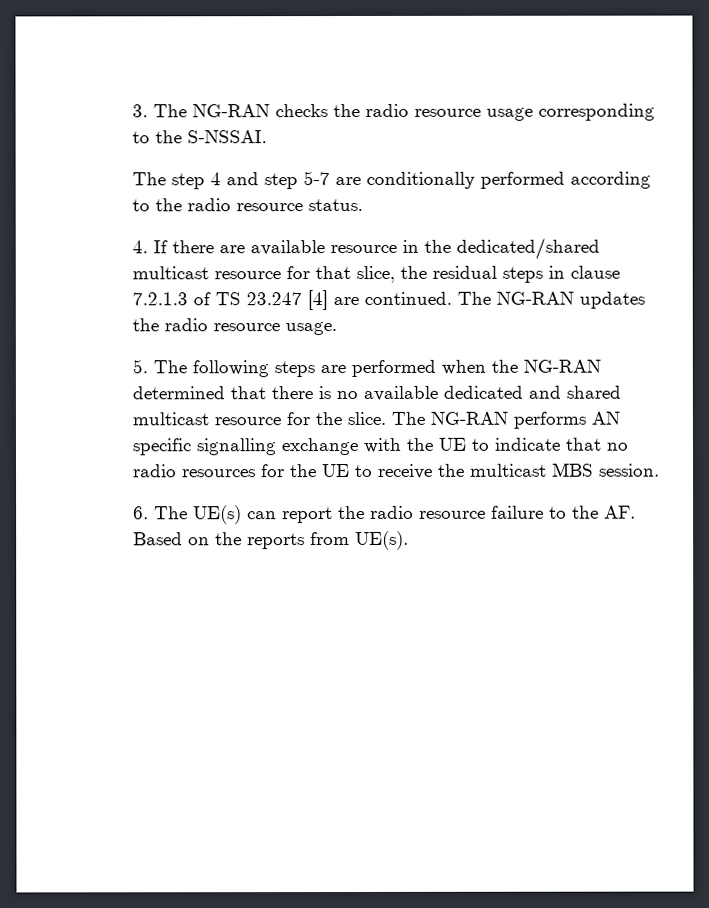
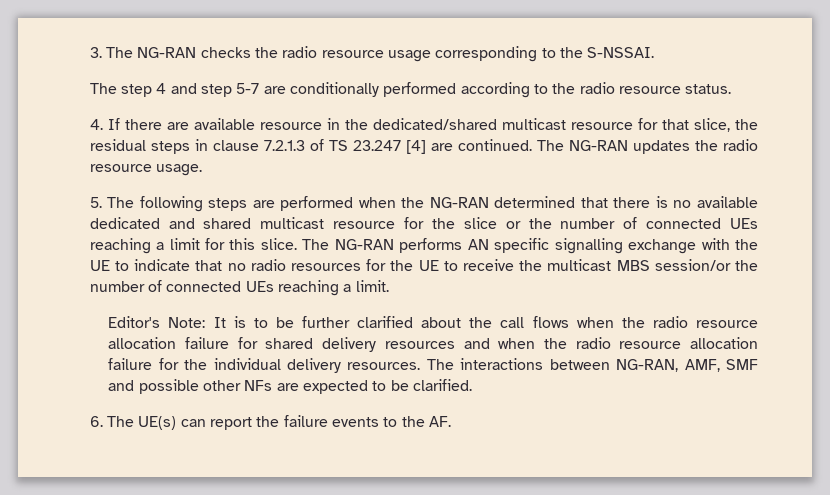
(343, 419) none -> [463,217,759,229] [89,238,256,254] slice or the number of connected UEs reaching a limit for this
[599,463,661,477] session. -> [654,259,759,271] [89,280,389,296] [108,316,759,328] [108,337,758,352] [108,358,758,373] [108,379,472,394] session/or the number of connected UEs reaching a limit. // Editor's Note: It is to be further clarified about the call flows when the radio resource allocation failure for shared delivery resources and when the radio resource allocation failure for the individual delivery resources. The interactions between NG-RAN, AMF, SMF and possible other NFs are expected to be clarified.
[370,505,637,519] [133,530,410,550] radio resource failure to the AF. Based on the reports from UE(s). -> [283,415,451,427] failure events to the AF.

